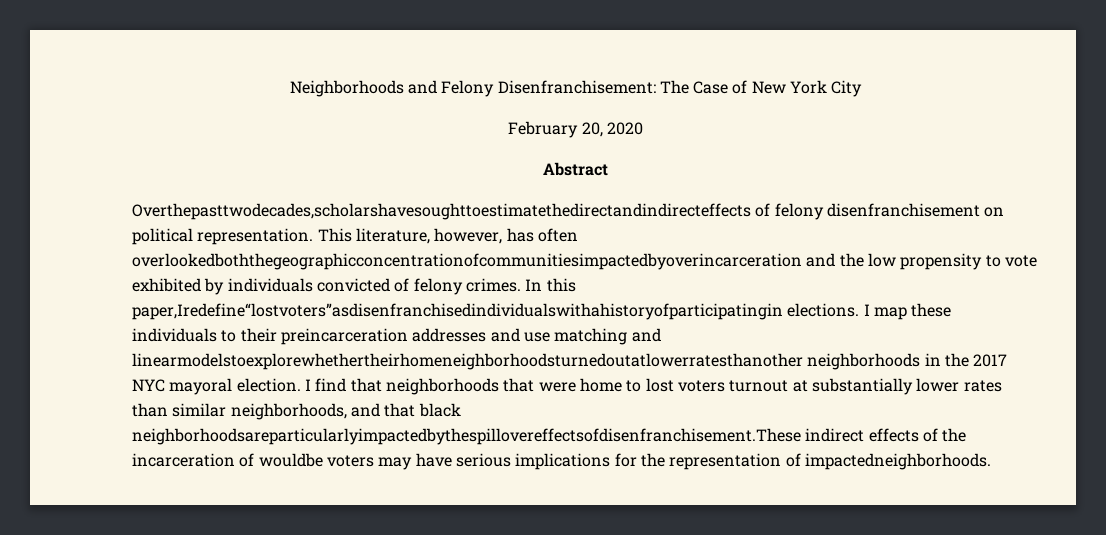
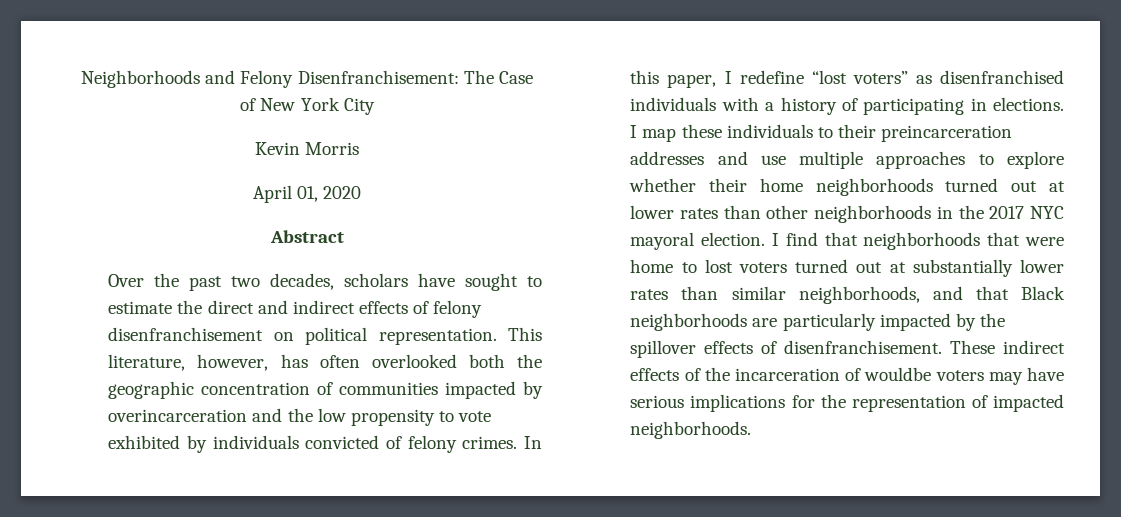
[508,121,643,138] [543,162,608,176] [132,203,752,220] February 20, 2020 // Abstract // Overthepasttwodecades,scholarshavesoughttoestimatethedirectandindirecteffects -> [254,142,360,155] [252,185,362,203] [269,230,344,243] [108,273,542,291] [108,300,409,314] Kevin Morris // April 01, 2020 // Abstract // Over the past two decades, scholars have sought to estimate the direct and indirect effects
[132,253,803,270] overlookedboththegeographicconcentrationofcommunitiesimpactedbyoverincarceration -> [371,354,543,368] [108,381,543,399] [108,409,248,422] overlooked both the geographic concentration of communities impacted by overincarceration
[132,303,784,320] paper,Iredefine“lostvoters”asdisenfranchisedindividualswithahistoryofparticipatingin -> [667,70,1064,88] [630,97,987,115] paper, I redefine “lost voters” as disenfranchised individuals with a history of participating in
[554,328,661,345] [132,353,804,370] matching and linearmodelstoexplorewhethertheirhomeneighborhoodsturnedoutatlowerratesthanother -> [799,151,1064,169] [629,178,1065,196] [630,205,809,219] multiple approaches to explore whether their home neighborhoods turned out at lower rates than other
[729,380,789,392] turnout -> [795,259,883,273] turned out
[418,403,461,417] [132,428,802,445] black neighborhoodsareparticularlyimpactedbythespillovereffectsofdisenfranchisement.These -> [1021,286,1065,300] [630,313,1006,331] [630,340,996,358] Black neighborhoods are particularly impacted by the spillover effects of disenfranchisement. These
[804,453,991,470] impactedneighborhoods. -> [993,394,1064,412] [630,421,752,439] impacted neighborhoods.

